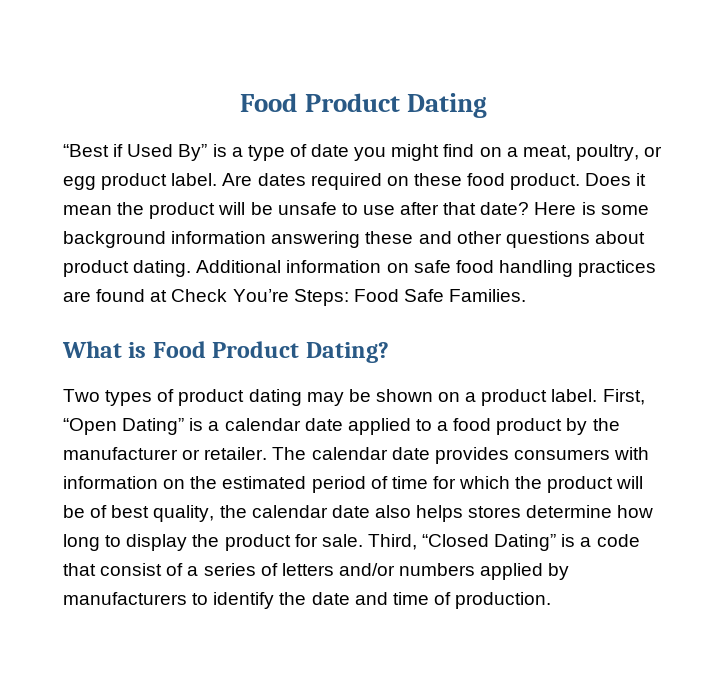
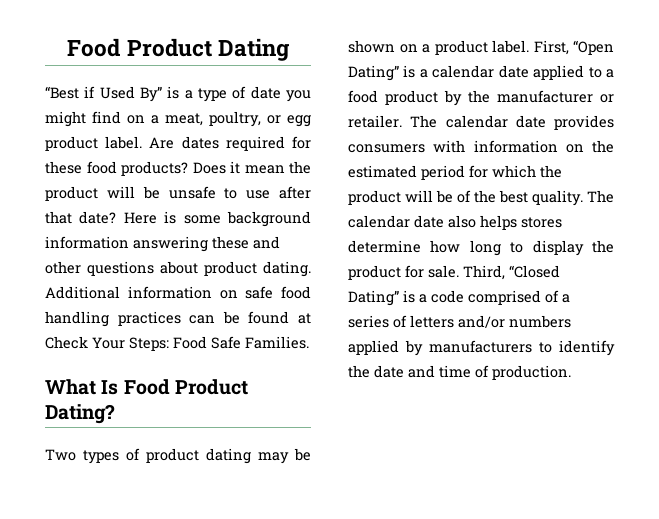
[386,176,409,186] on -> [292,136,311,149] for
[510,173,581,190] product. -> [121,161,188,176] products?
[63,291,91,302] are -> [189,311,240,324] can be
[232,289,289,302] You’re -> [92,337,125,349] Your
[128,342,147,358] is -> [101,380,119,395] Is
[370,476,428,489] of time -> (465, 172) none
[111,505,247,522] best quality, the -> [474,190,614,206] the best quality. The
[63,563,163,576] that consist -> [468,290,541,305] comprised

